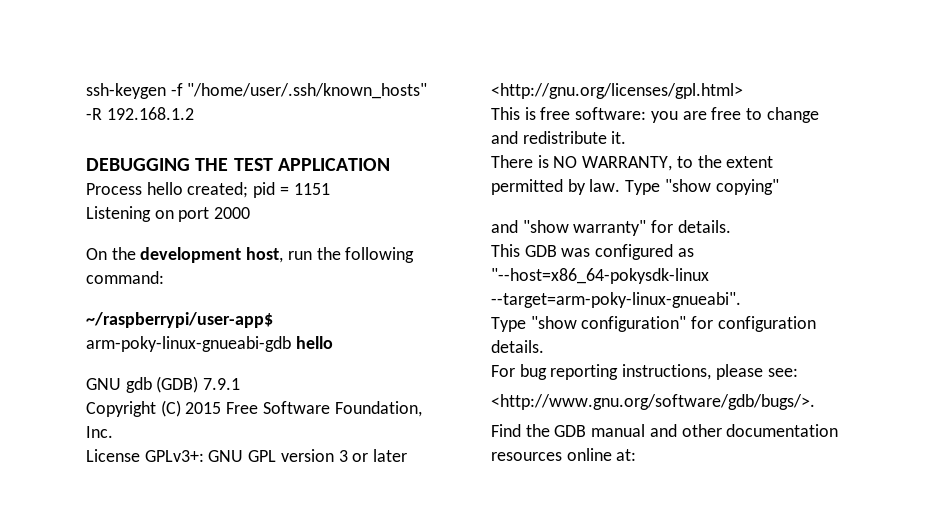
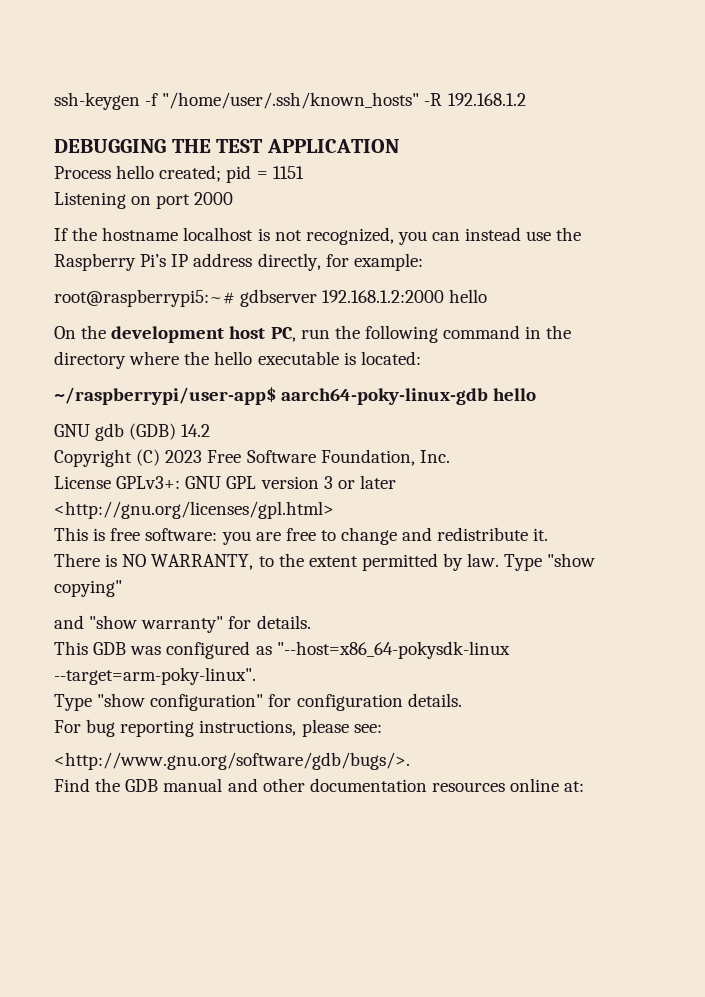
(251, 213) none -> [54,227,582,245] [54,253,423,271] [54,289,488,307] // If the hostname localhost is not recognized, you can instead use the Raspberry Pi’s IP address directly, for example: // root@raspberrypi5:~# gdbserver 192.168.1.2:2000 hello
[246,247,284,263] host, -> [229,326,296,342] host PC,
[86,271,164,284] command: -> [443,325,572,339] [54,351,421,369] command in the directory where the hello executable is located:
[86,336,291,352] arm-poky-linux-gnueabi-gdb -> [281,388,489,405] aarch64-poky-linux-gdb
[203,378,241,390] 7.9.1 -> [181,424,211,437] 14.2
[185,402,222,414] 2015 -> [165,450,203,463] 2023
[491,292,741,308] --target=arm-poky-linux-gnueabi". -> [54,667,256,685] --target=arm-poky-linux".

